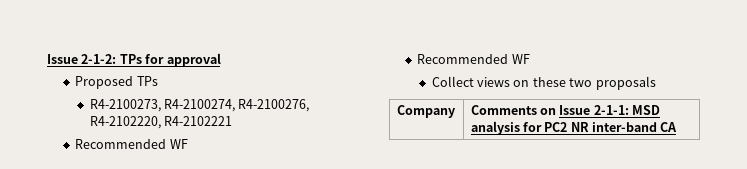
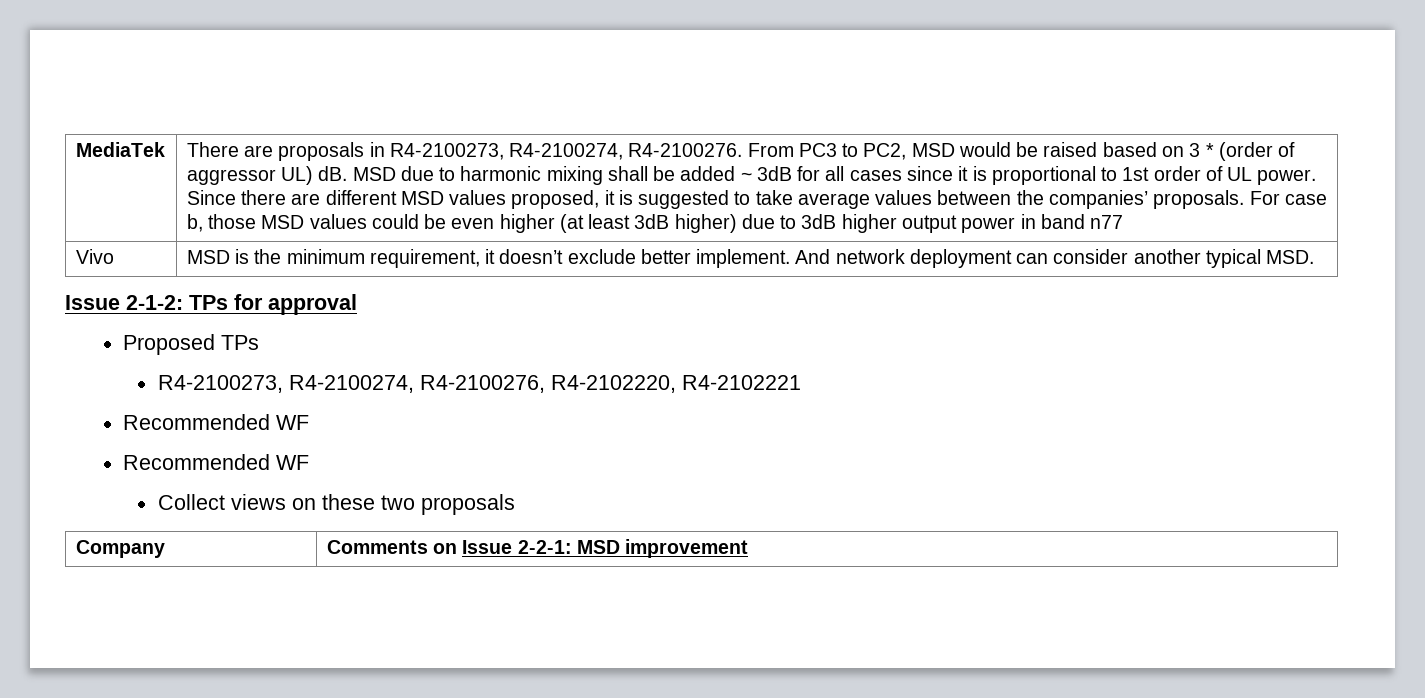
(47, 59) none -> [75,142,165,157] [186,142,1296,161] [186,166,1317,185] [186,190,1327,209] [186,214,1124,233] [75,249,114,264] [186,249,1315,268] MediaTek | There are proposals in R4-2100273, R4-2100274, R4-2100276. From PC3 to PC2, MSD would be raised based on 3 * (order of aggressor UL) dB. MSD due to harmonic mixing shall be added ~ 3dB for all cases since it is proportional to 1st order of UL power. Since there are different MSD values proposed, it is suggested to take average values between the companies’ proposals. For case b, those MSD values could be even higher (at least 3dB higher) due to 3dB higher output power in band n77 // Vivo | MSD is the minimum requirement, it doesn’t exclude better implement. And network deployment can consider another typical MSD. //
[593,105,661,115] [470,121,678,135] 2-1-1: MSD analysis for PC2 NR inter-band CA -> [517,539,749,558] 2-2-1: MSD improvement

